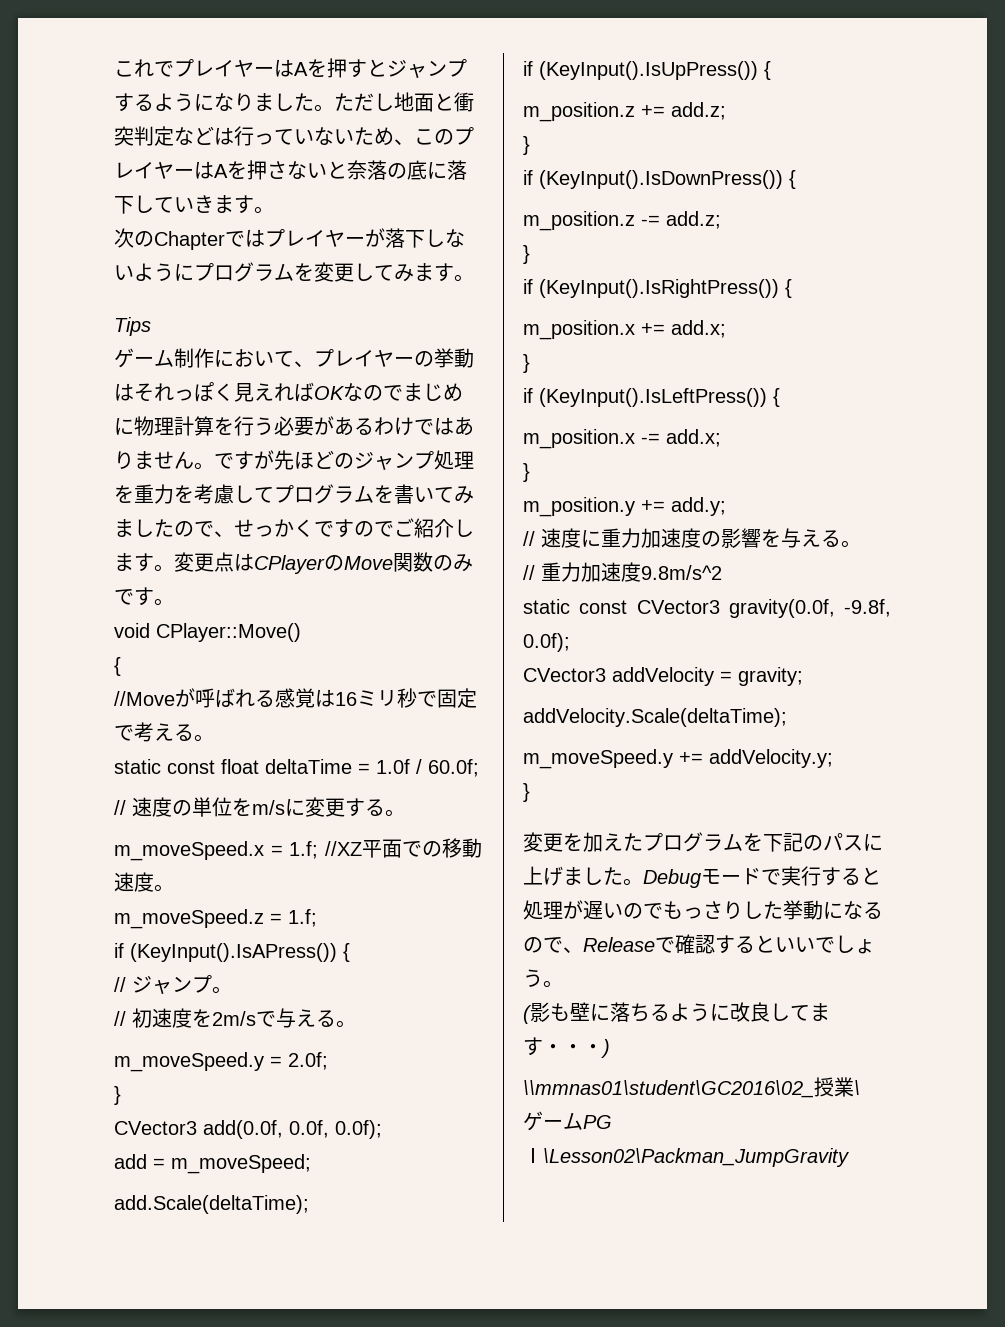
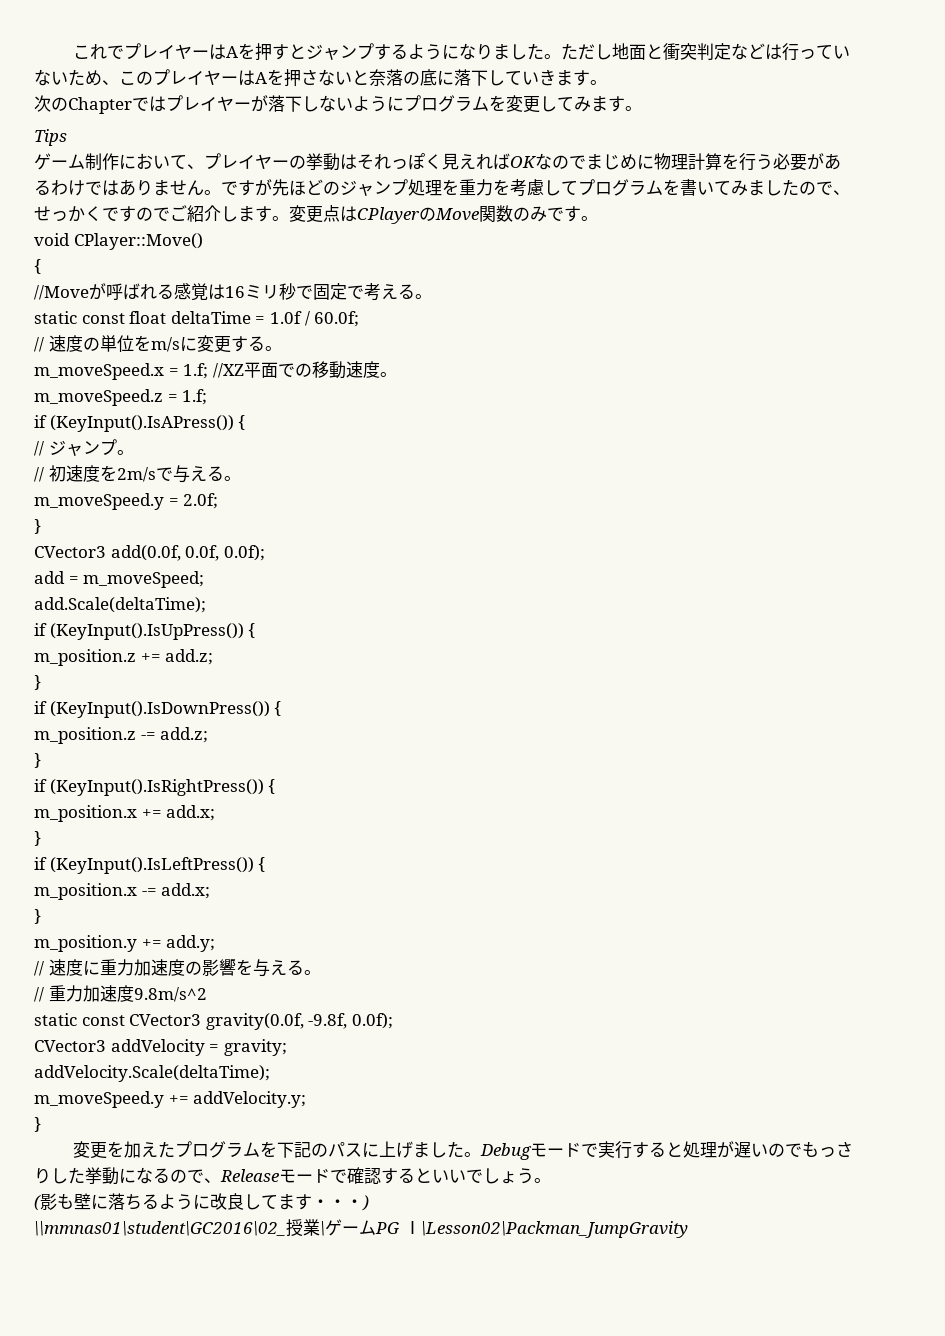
(655, 944) none -> [279,1169,330,1183] モード

